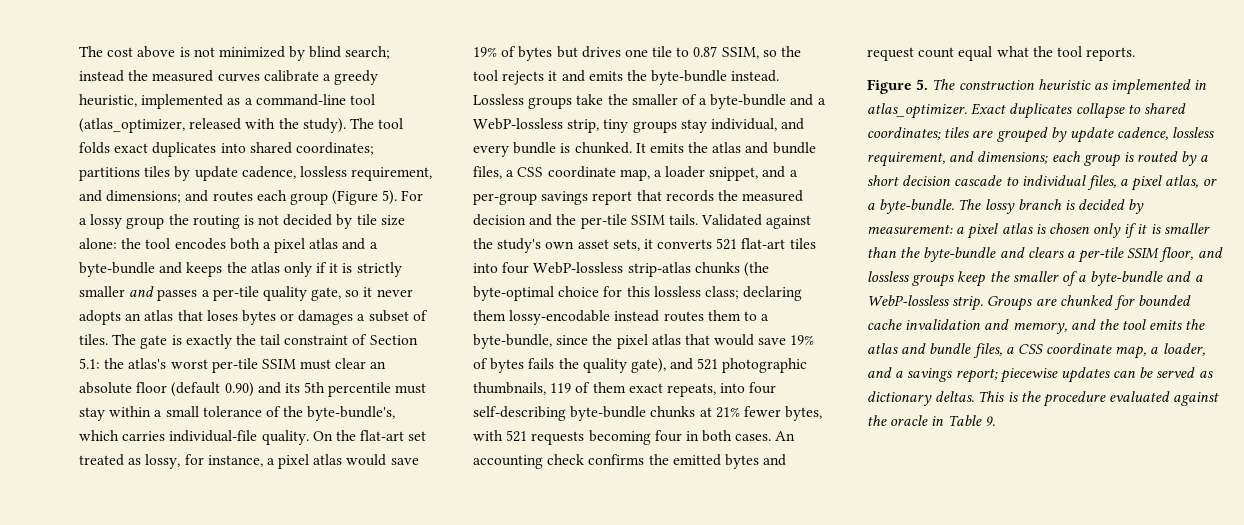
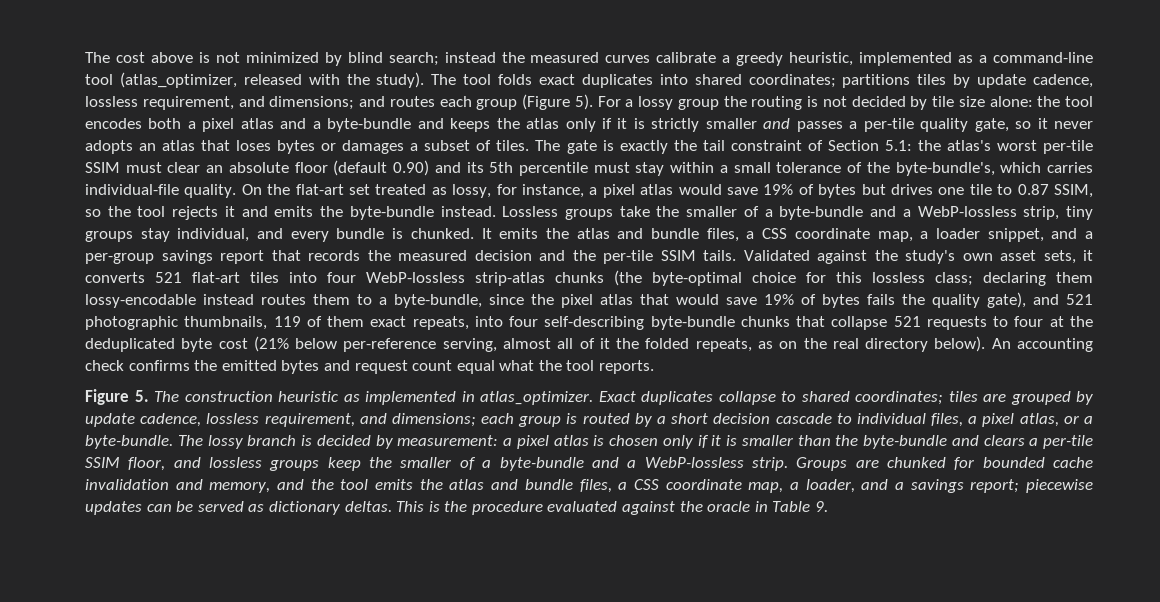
[699,406,823,421] [473,430,772,445] at 21% fewer bytes, with 521 requests becoming four in both cases. -> [796,316,1094,330] [85,336,986,352] that collapse 521 requests to four at the deduplicated byte cost (21% below per-reference serving, almost all of it the folded repeats, as on the real directory below).

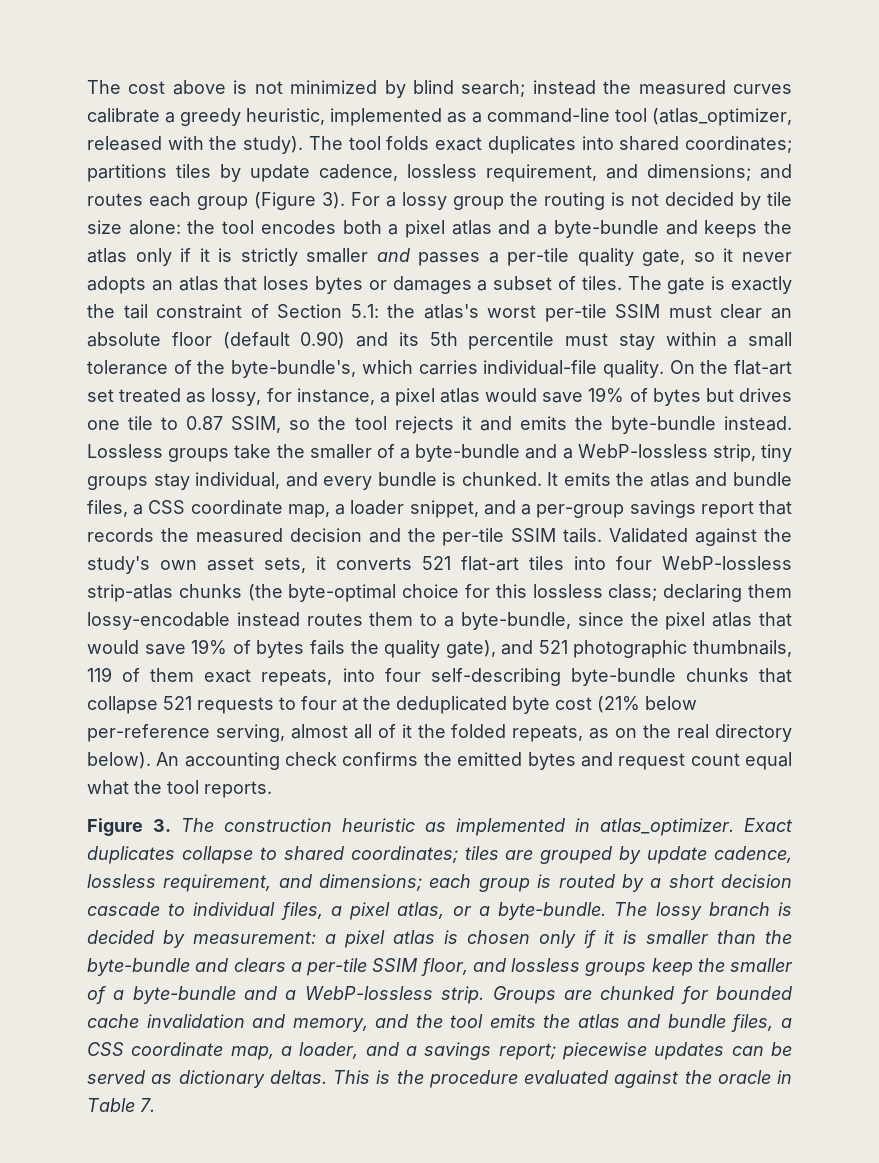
[574,94,593,110] 5). -> [322,192,345,209] 3).
[134,390,149,402] 5. -> [153,819,171,832] 3.
[815,501,829,512] 9. -> [140,1098,155,1112] 7.

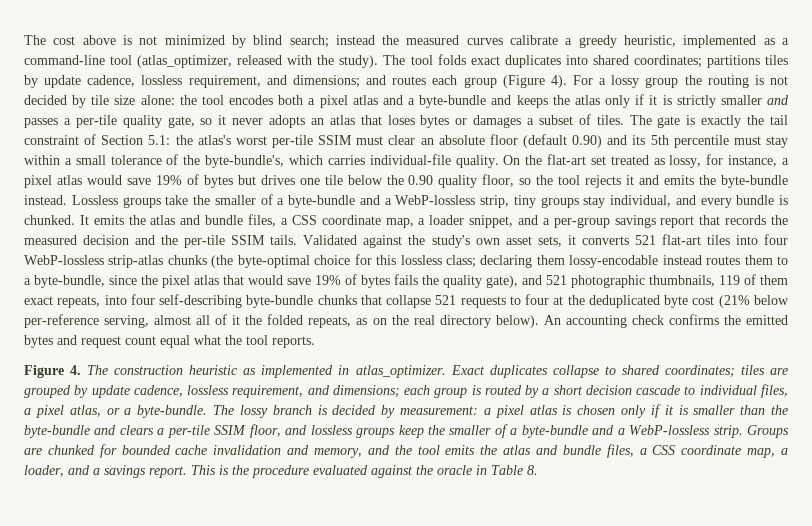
[322,192,345,209] 3). -> [550,75,567,88] 4).
[161,416,282,433] to 0.87 SSIM, -> [347,174,515,188] below the 0.90 quality floor,
[153,819,171,832] 3. -> [70,365,82,375] 4.
[498,1042,793,1060] [87,1070,327,1088] report; piecewise updates can be served as dictionary deltas. -> [149,466,187,478] report.
[140,1098,155,1112] 7. -> [527,465,538,475] 8.

